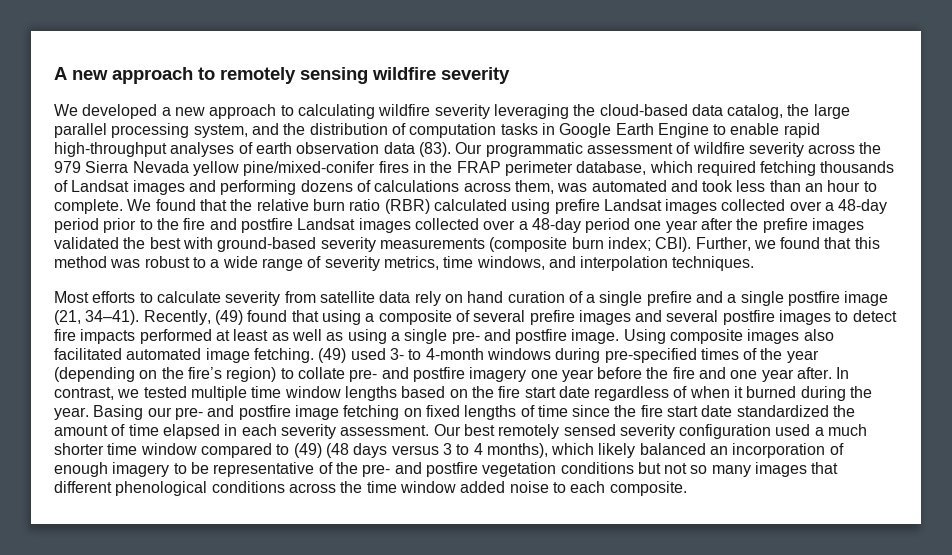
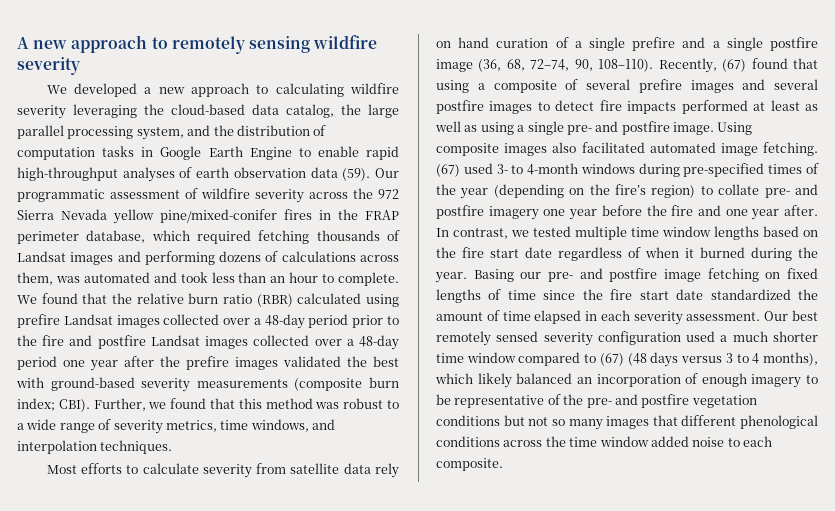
[418,142,451,157] (83). -> [342,168,371,181] (59).
[54,161,81,173] 979 -> [378,189,399,199] 972
[54,310,243,325] (21, 34–41). Recently, (49) -> [478,58,747,73] (36, 68, 72–74, 90, 108–110). Recently, (67)
[318,348,347,363] (49) -> [436,164,460,177] (67)
[293,443,322,458] (49) -> [599,353,624,366] (67)

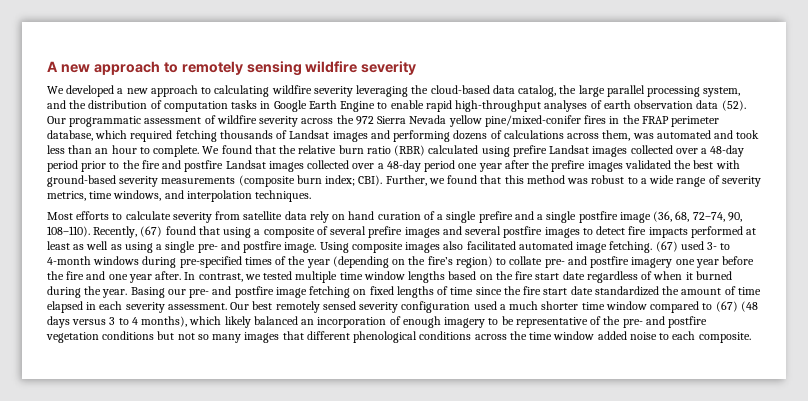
[342,168,371,181] (59). -> [721,100,746,111] (52).

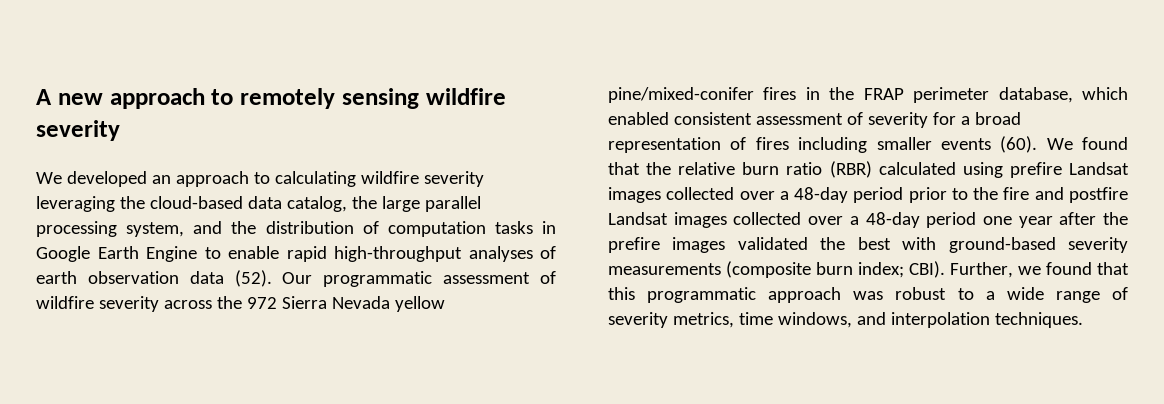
[117,88,148,94] a new -> [151,175,171,184] an
[130,130,760,142] [47,145,200,157] required fetching thousands of Landsat images and performing dozens of calculations across them, was automated and took less than an hour to complete. -> [608,112,1021,128] [608,136,1038,153] enabled consistent assessment of severity for a broad representation of fires including smaller events (60).
[526,175,565,184] method -> [647,287,842,303] programmatic approach
[47,211,742,223] [47,226,757,238] [47,241,731,253] [47,256,755,268] [47,271,732,283] [47,286,761,298] [47,301,758,313] [47,316,708,328] [46,331,751,343] // Most efforts to calculate severity from satellite data rely on hand curation of a single prefire and a single postfire image (36, 68, 72–74, 90, 108–110). Recently, (67) found that using a composite of several prefire images and several postfire images to detect fire impacts performed at least as well as using a single pre- and postfire image. Using composite images also facilitated automated image fetching. (67) used 3- to 4-month windows during pre-specified times of the year (depending on the fire’s region) to collate pre- and postfire imagery one year before the fire and one year after. In contrast, we tested multiple time window lengths based on the fire start date regardless of when it burned during the year. Basing our pre- and postfire image fetching on fixed lengths of time since the fire start date standardized the amount of time elapsed in each severity assessment. Our best remotely sensed severity configuration used a much shorter time window compared to (67) (48 days versus 3 to 4 months), which likely balanced an incorporation of enough imagery to be representative of the pre- and postfire vegetation conditions but not so many images that different phenological conditions across the time window added noise to each composite. -> (1083, 320) none

